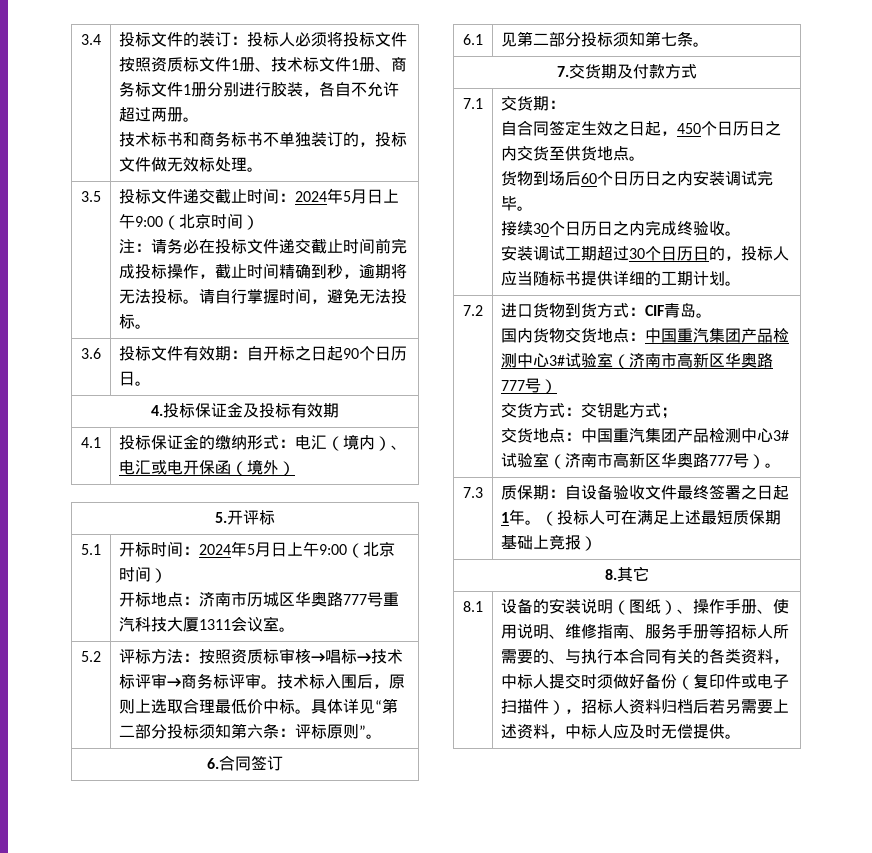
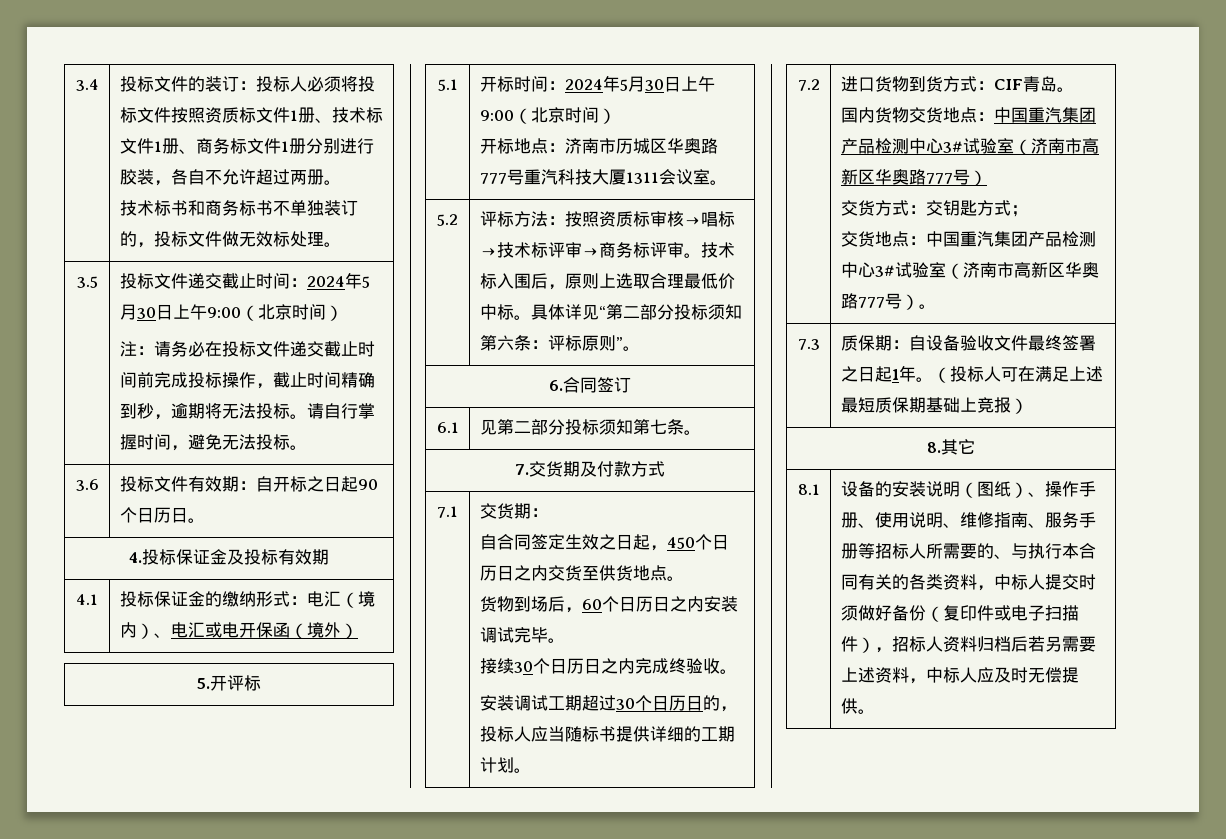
(368, 196) none -> [136,307,156,319] 30
(272, 549) none -> [644,79,664,91] 30
(582, 178) none -> [564,607,582,613] ，

